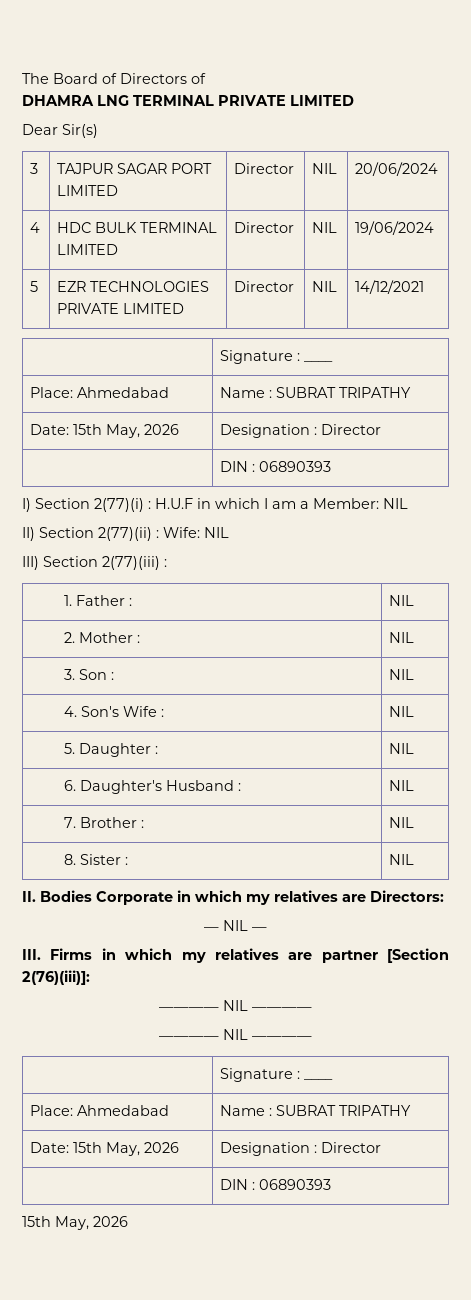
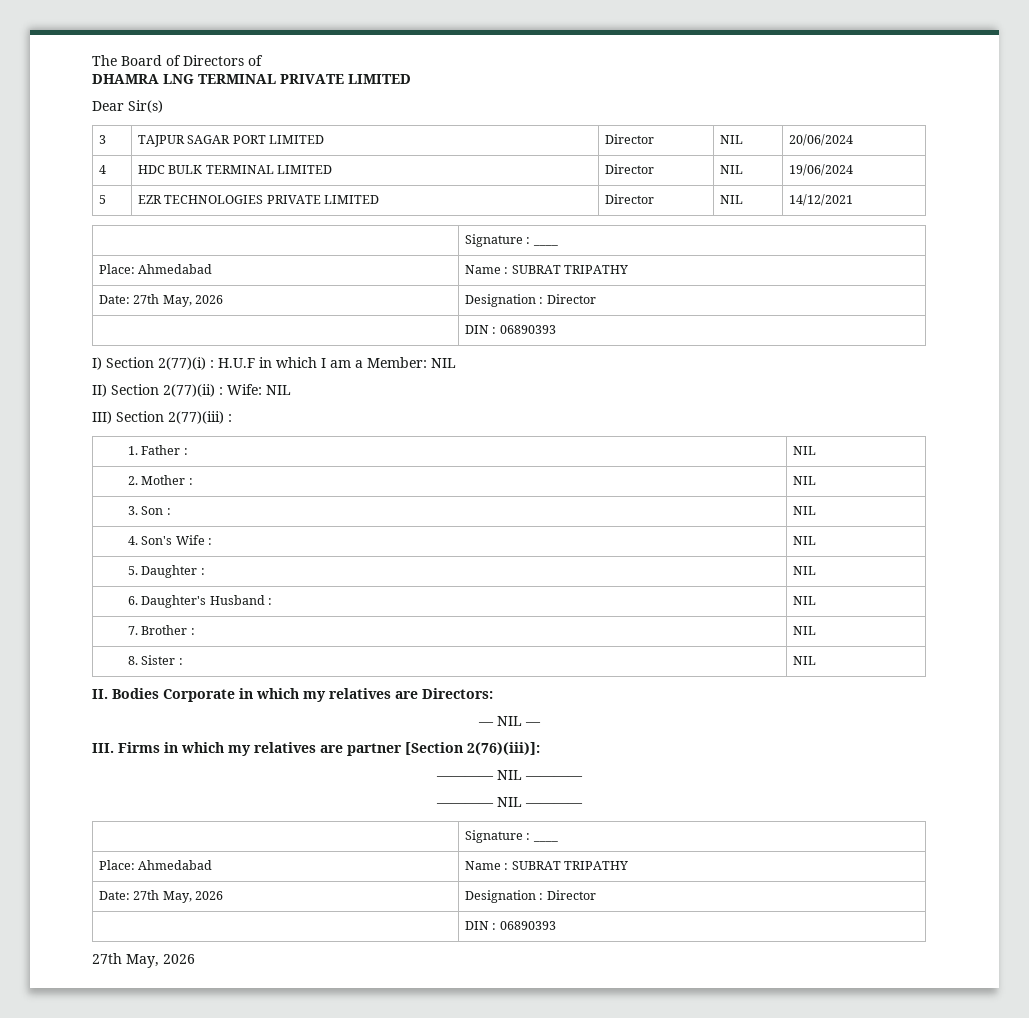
[73,424,103,435] 15th -> [133,294,160,304] 27th
[73,1142,180,1156] [220,1142,382,1156] [220,1179,332,1190] [22,1216,51,1227] 15th May, 2026 | Designation : Director // | DIN : 06890393 // 15th -> [133,890,224,903] [465,890,596,903] [465,921,556,930] [92,953,122,964] 27th May, 2026 | Designation : Director // | DIN : 06890393 // 27th

